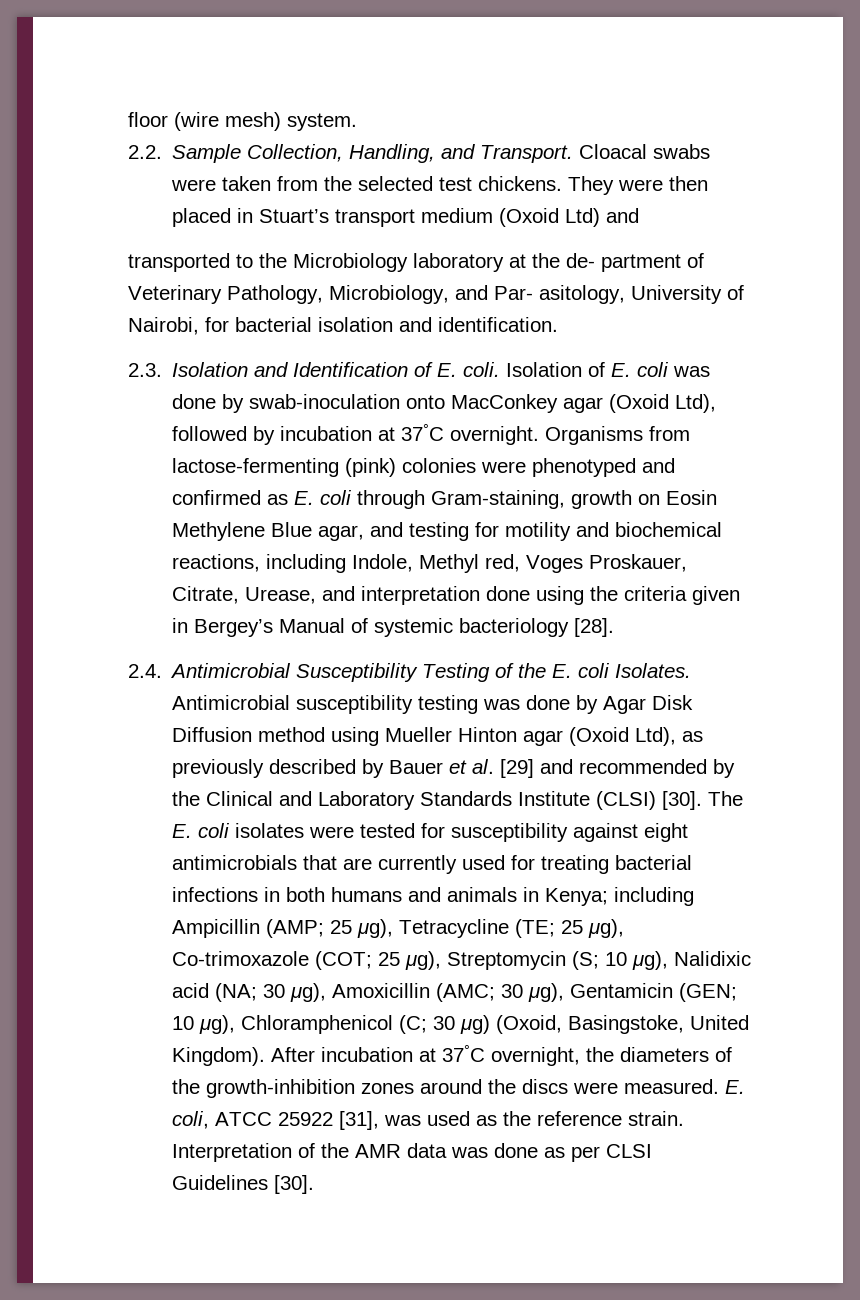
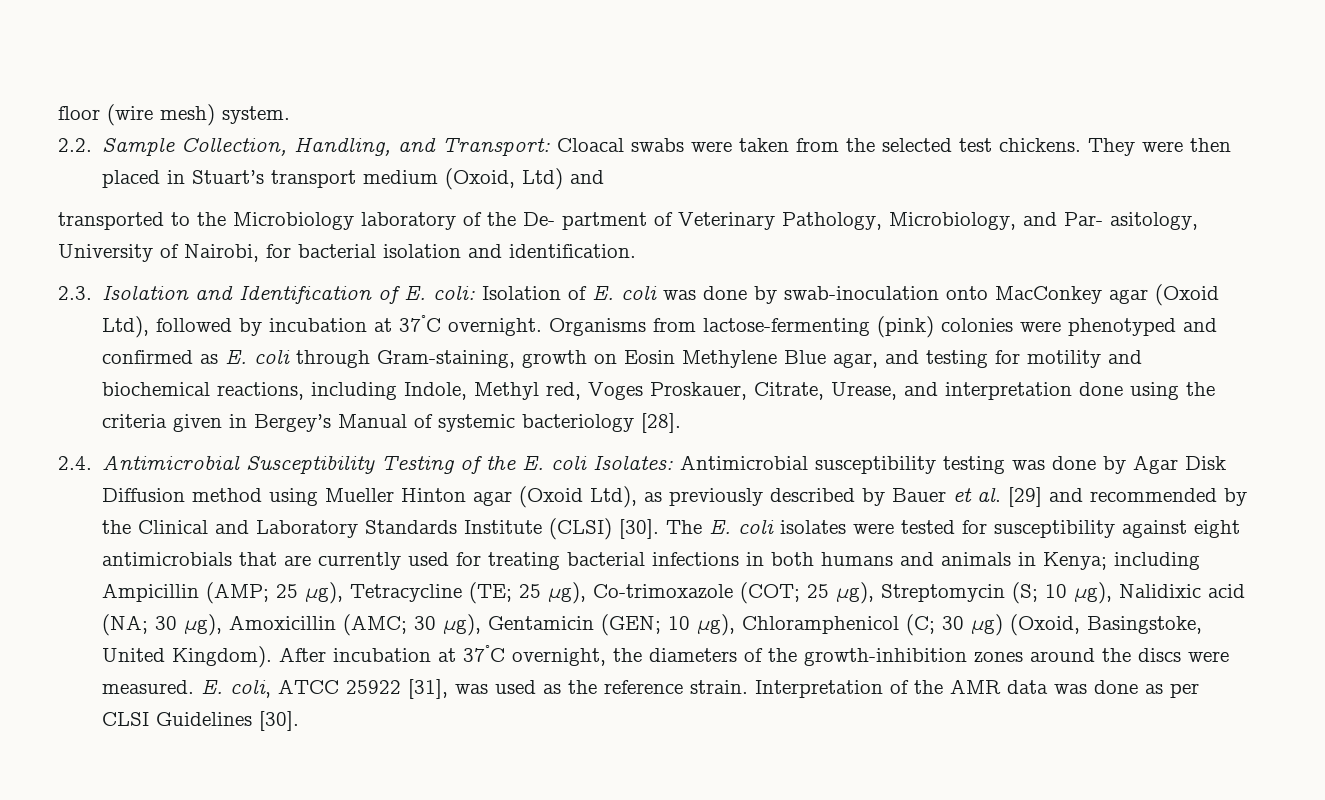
[480,145,574,163] Transport. -> [442,138,551,156] Transport:
[499,208,560,227] (Oxoid -> [445,168,516,190] (Oxoid,
[509,253,595,268] at the de- -> [463,212,555,226] of the De-
[463,362,501,377] coli. -> [433,285,476,300] coli:
[615,663,692,678] Isolates. -> [593,455,674,470] Isolates:

